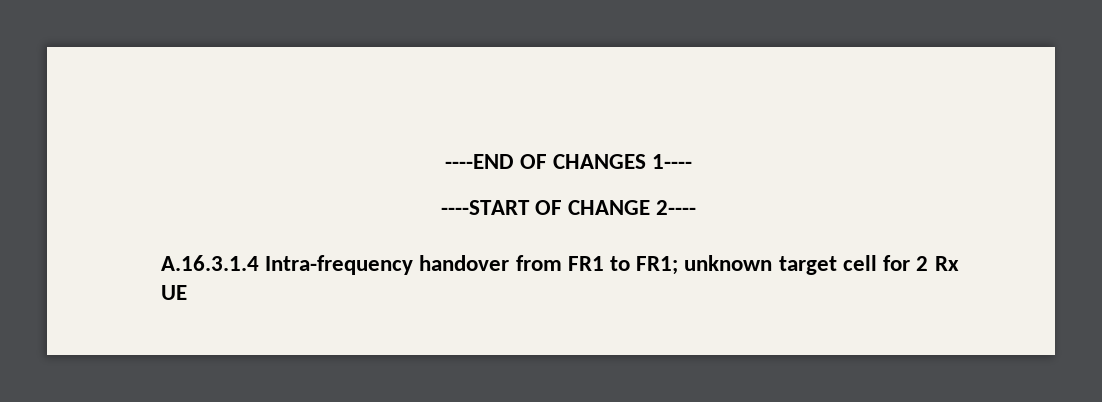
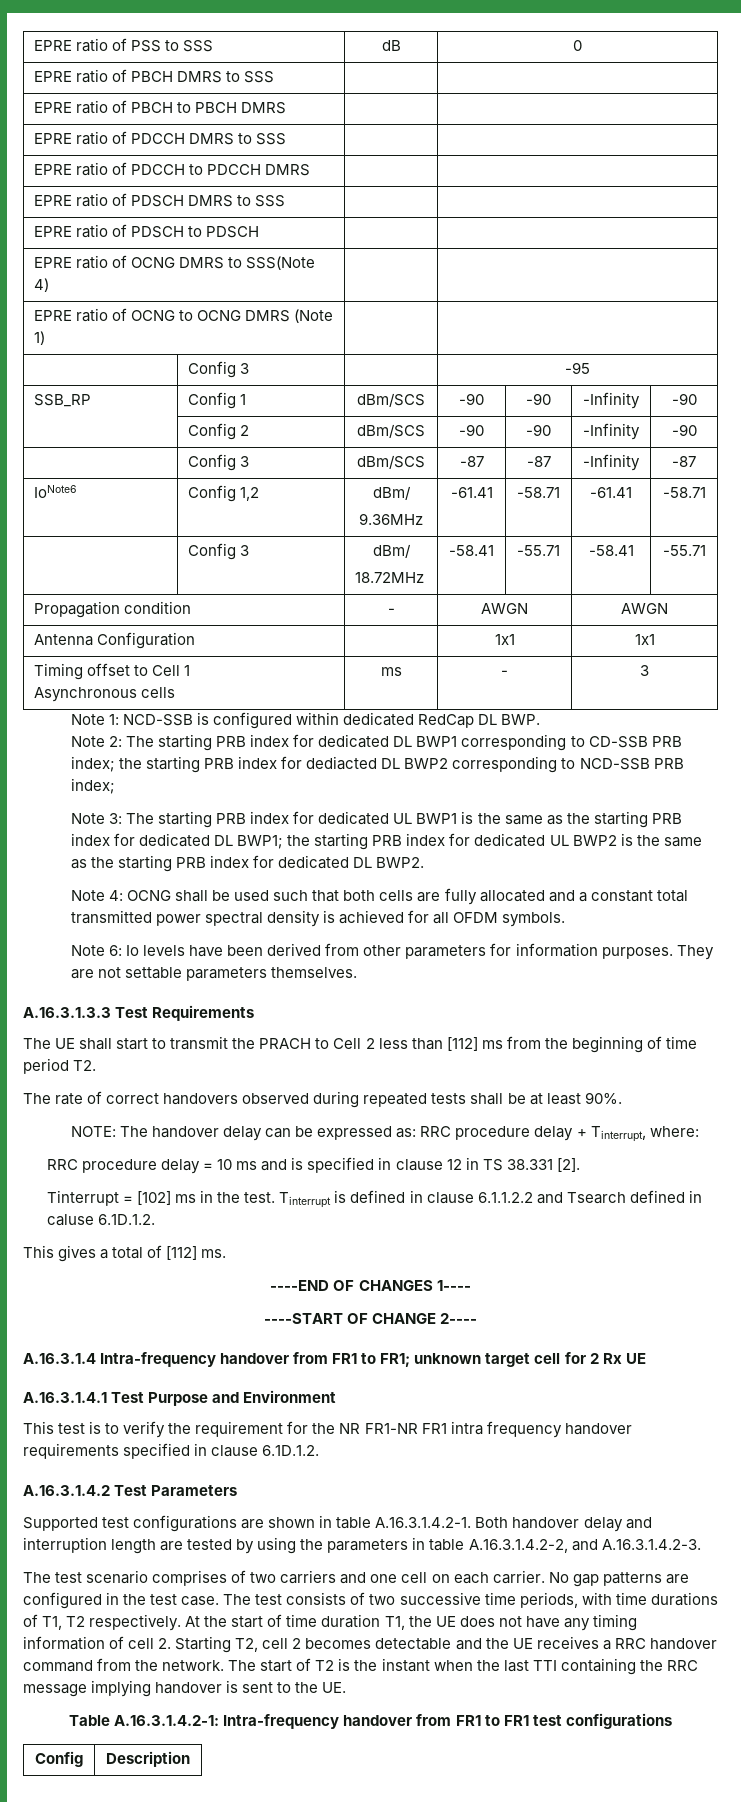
(444, 161) none -> [34,38,214,52] [381,40,401,51] [573,40,582,51] [34,69,275,83] [34,100,287,114] [34,131,287,145] [34,162,311,176] [34,193,286,207] [34,224,260,238] [34,255,316,270] [34,278,50,292] [34,308,334,323] [34,331,46,345] [188,361,250,378] [565,362,590,374] [34,394,92,407] [188,392,247,409] [356,393,425,407] [458,393,484,405] [526,393,551,405] [583,392,640,409] [671,393,697,405] [188,423,250,440] [356,424,425,438] [458,424,484,436] [526,424,551,436] [583,423,640,440] [671,424,697,436] [188,454,250,471] [356,455,425,469] [459,456,484,467] [526,456,551,467] [583,454,640,471] [672,456,696,467] [34,485,78,498] [188,485,260,502] [372,486,411,500] [358,513,423,525] [450,487,493,498] [517,487,560,498] [590,487,632,498] [662,487,706,498] [188,543,250,560] [372,544,411,558] [355,572,425,583] [448,545,494,556] [517,545,560,556] [588,545,634,556] [662,545,706,556] [34,601,192,618] [387,608,395,614] [480,603,528,614] [621,603,668,614] [34,632,196,649] [494,634,515,645] [634,634,655,645] [34,663,191,680] [34,687,176,702] [380,667,402,676] [500,670,508,676] [640,665,649,676] [70,712,541,729] [70,734,682,751] [70,756,684,773] [70,778,115,794] [70,811,682,828] [70,833,702,850] [70,855,425,872] [70,888,688,905] [70,910,566,927] [70,943,714,960] [70,967,358,981] [23,1005,255,1021] [23,1036,697,1053] [23,1058,97,1074] [23,1091,622,1108] [70,1126,699,1142] [46,1157,580,1174] [46,1190,702,1208] [46,1214,156,1226] [23,1245,227,1262] EPRE ratio of PSS to SSS | dB | 0 // EPRE ratio of PBCH DMRS to SSS | | // EPRE ratio of PBCH to PBCH DMRS | | // EPRE ratio of PDCCH DMRS to SSS | | // EPRE ratio of PDCCH to PDCCH DMRS | | // EPRE ratio of PDSCH DMRS to SSS | | // EPRE ratio of PDSCH to PDSCH | | // EPRE ratio of OCNG DMRS to SSS(Note 4) | | // EPRE ratio of OCNG to OCNG DMRS (Note 1) | | // | Config 3 | | -95 // SSB_RP | Config 1 | dBm/SCS | -90 | -90 | -Infinity | -90 // | Config 2 | dBm/SCS | -90 | -90 | -Infinity | -90 // | Config 3 | dBm/SCS | -87 | -87 | -Infinity | -87 // IoNote6 | Config 1,2 | dBm/ // 9.36MHz | -61.41 | -58.71 | -61.41 | -58.71 // | Config 3 | dBm/ // 18.72MHz | -58.41 | -55.71 | -58.41 | -55.71 // Propagation condition | - | AWGN | AWGN // Antenna Configuration | | 1x1 | 1x1 // Timing offset to Cell 1 // Asynchronous cells | ms | - | 3 // Note 1: NCD-SSB is configured within dedicated RedCap DL BWP. // Note 2: The starting PRB index for dedicated DL BWP1 corresponding to CD-SSB PRB index; the starting PRB index for dediacted DL BWP2 corresponding to NCD-SSB PRB index; // Note 3: The starting PRB index for dedicated UL BWP1 is the same as the starting PRB index for dedicated DL BWP1; the starting PRB index for dedicated UL BWP2 is the same as the starting PRB index for dedicated DL BWP2. // Note 4: OCNG shall be used such that both cells are fully allocated and a constant total transmitted power spectral density is achieved for all OFDM symbols. // Note 6: Io levels have been derived from other parameters for information purposes. They are not settable parameters themselves. // A.16.3.1.3.3 Test Requirements // The UE shall start to transmit the PRACH to Cell 2 less than [112] ms from the beginning of time period T2. // The rate of correct handovers observed during repeated tests shall be at least 90%. // NOTE: The handover delay can be expressed as: RRC procedure delay + Tinterrupt, where: // RRC procedure delay = 10 ms and is specified in clause 12 in TS 38.331 [2]. // Tinterrupt = [102] ms in the test. Tinterrupt is defined in clause 6.1.1.2.2 and Tsearch defined in caluse 6.1D.1.2. // This gives a total of [112] ms. //
(187, 292) none -> [23,1390,337,1406] [23,1421,632,1438] [23,1443,320,1459] [23,1485,238,1496] [23,1515,652,1532] [23,1537,701,1554] [23,1570,689,1587] [23,1592,718,1609] [23,1614,637,1631] [23,1636,717,1653] [23,1658,698,1675] [23,1680,347,1697] [69,1713,672,1729] [35,1751,83,1767] [106,1751,190,1767] // A.16.3.1.4.1 Test Purpose and Environment // This test is to verify the requirement for the NR FR1-NR FR1 intra frequency handover requirements specified in clause 6.1D.1.2. // A.16.3.1.4.2 Test Parameters // Supported test configurations are shown in table A.16.3.1.4.2-1. Both handover delay and interruption length are tested by using the parameters in table A.16.3.1.4.2-2, and A.16.3.1.4.2-3. // The test scenario comprises of two carriers and one cell on each carrier. No gap patterns are configured in the test case. The test consists of two successive time periods, with time durations of T1, T2 respectively. At the start of time duration T1, the UE does not have any timing information of cell 2. Starting T2, cell 2 becomes detectable and the UE receives a RRC handover command from the network. The start of T2 is the instant when the last TTI containing the RRC message implying handover is sent to the UE. // Table A.16.3.1.4.2-1: Intra-frequency handover from FR1 to FR1 test configurations // Config | Description

